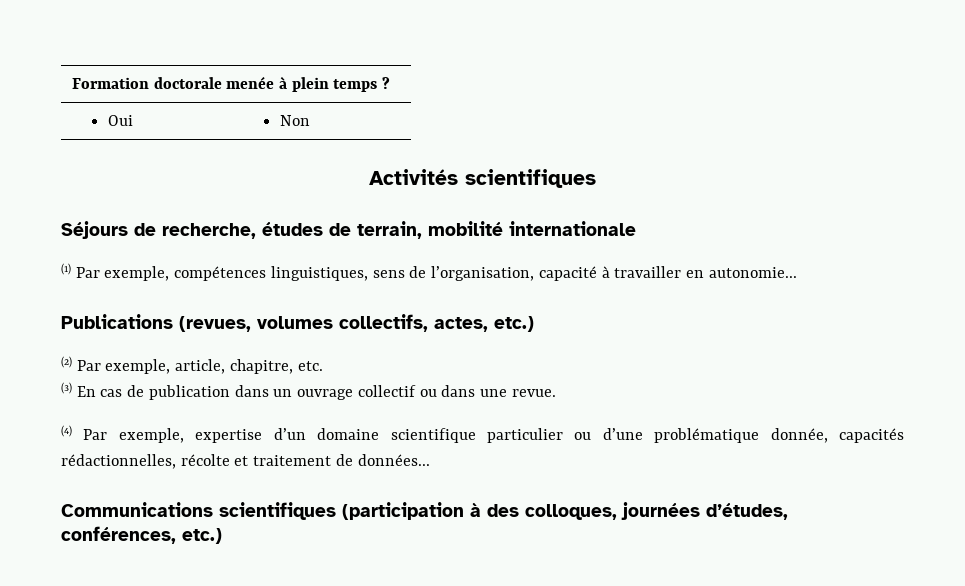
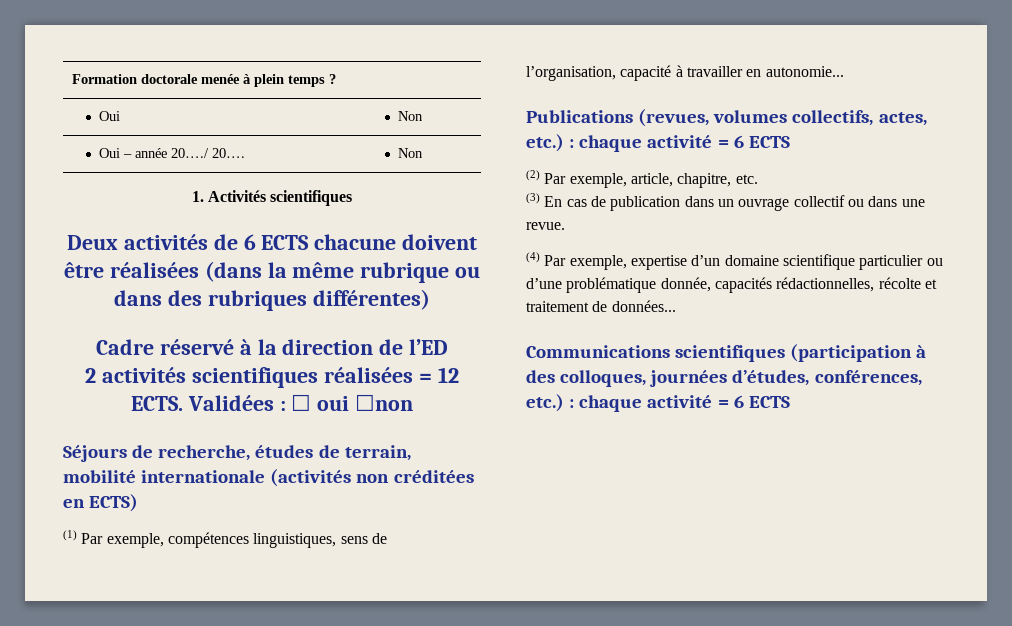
[369,169,596,188] // Activités scientifiques -> [99,148,246,158] [398,148,424,158] [191,190,353,206] [67,234,477,250] [64,261,480,283] [114,289,430,311] [96,339,448,355] [85,367,459,388] [130,394,414,411] // Oui – année 20…./ 20…. | Non // 1. Activités scientifiques // Deux activités de 6 ECTS chacune doivent être réalisées (dans la même rubrique ou dans des rubriques différentes) // Cadre réservé à la direction de l’ED // 2 activités scientifiques réalisées = 12 ECTS. Validées : ☐ oui ☐non
(636, 228) none -> [270,469,474,487] [63,494,139,512] (activités non créditées en ECTS)
(534, 324) none -> [569,135,790,152] : chaque activité = 6 ECTS
(222, 536) none -> [569,395,790,412] : chaque activité = 6 ECTS

